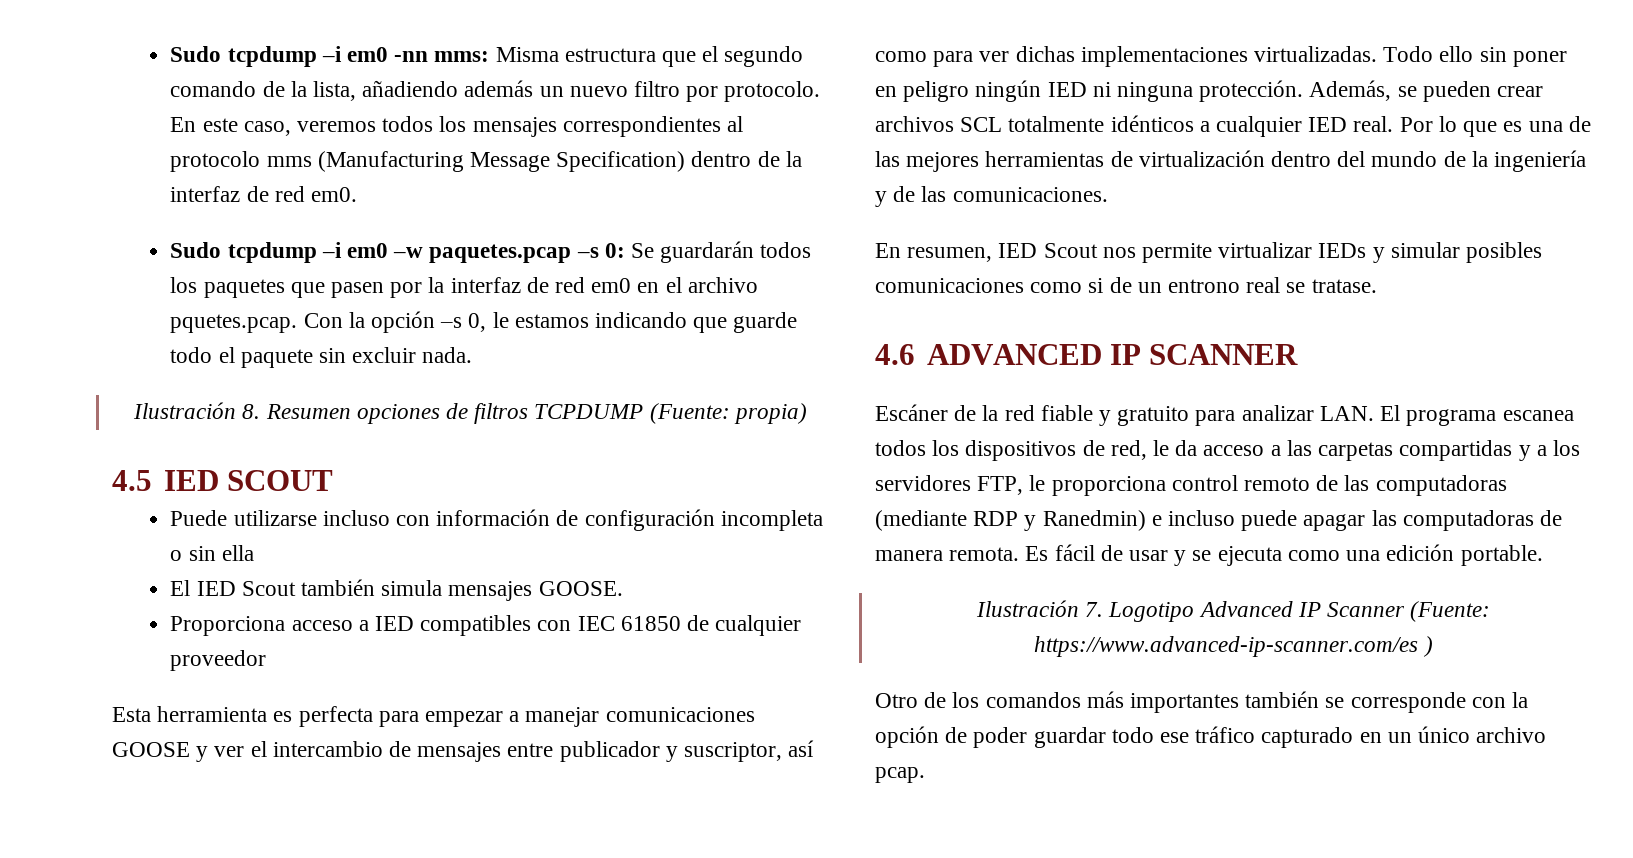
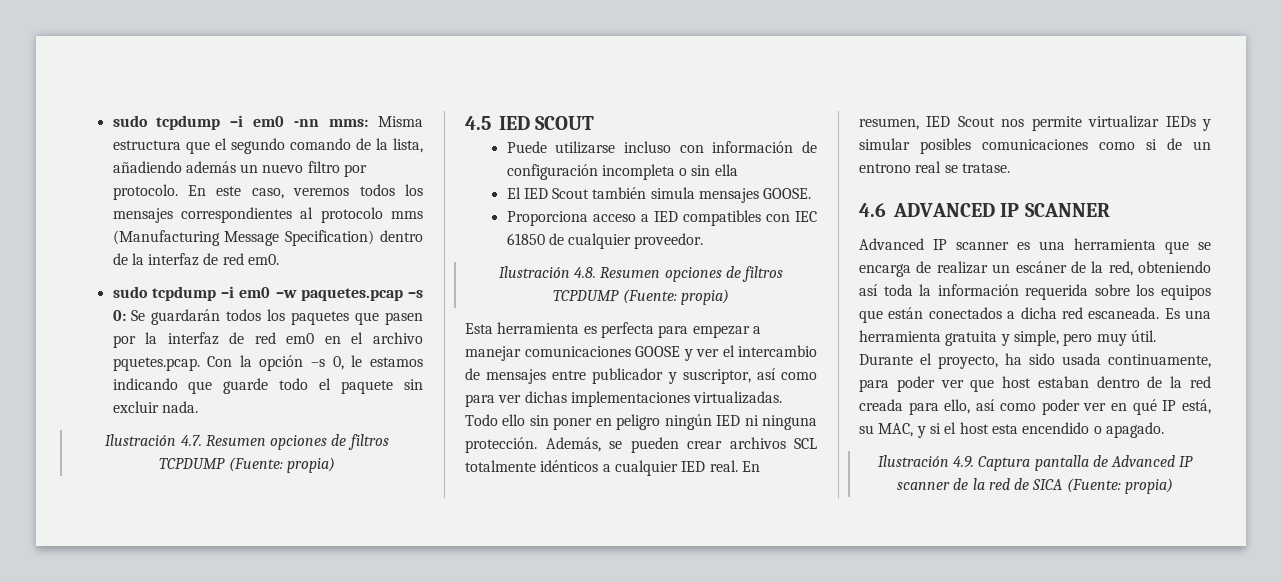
[170,46,222,62] Sudo -> [112,115,148,127] sudo
[170,242,222,258] Sudo -> [112,286,148,298] sudo
[242,404,261,419] 8. -> [180,435,202,446] 4.7.
[170,650,267,671] proveedor -> [634,233,704,249] [498,266,784,282] [553,289,729,305] proveedor. // Ilustración 4.8. Resumen opciones de filtros TCPDUMP (Fuente: propia)
[1399,116,1591,137] [875,150,1587,172] [875,186,1108,207] Por lo que es una de las mejores herramientas de virtualización dentro del mundo de la ingeniería y de las comunicaciones. // -> (738, 466) none
[875,404,1574,426] [875,440,1580,461] [875,475,1507,496] [875,510,1563,531] [875,544,1543,566] [975,600,1491,622] [1034,636,1433,657] [875,691,1529,713] [875,726,1547,748] [875,767,925,783] Escáner de la red fiable y gratuito para analizar LAN. El programa escanea todos los dispositivos de red, le da acceso a las carpetas compartidas y a los servidores FTP, le proporciona control remoto de las computadoras (mediante RDP y Ranedmin) e incluso puede apagar las computadoras de manera remota. Es fácil de usar y se ejecuta como una edición portable. // Ilustración 7. Logotipo Advanced IP Scanner (Fuente: https://www.advanced-ip-scanner.com/es ) // Otro de los comandos más importantes también se corresponde con la opción de poder guardar todo ese tráfico capturado en un único archivo pcap. -> [859,238,1211,254] [859,261,1211,277] [859,284,1211,300] [859,307,1211,323] [859,330,1156,346] [859,353,1211,369] [859,376,1211,392] [859,399,1211,415] [859,422,1164,438] [877,455,1194,471] [896,478,1174,494] Advanced IP scanner es una herramienta que se encarga de realizar un escáner de la red, obteniendo así toda la información requerida sobre los equipos que están conectados a dicha red escaneada. Es una herramienta gratuita y simple, pero muy útil. Durante el proyecto, ha sido usada continuamente, para poder ver que host estaban dentro de la red creada para ello, así como poder ver en qué IP está, su MAC, y si el host esta encendido o apagado. // Ilustración 4.9. Captura pantalla de Advanced IP scanner de la red de SICA (Fuente: propia)

